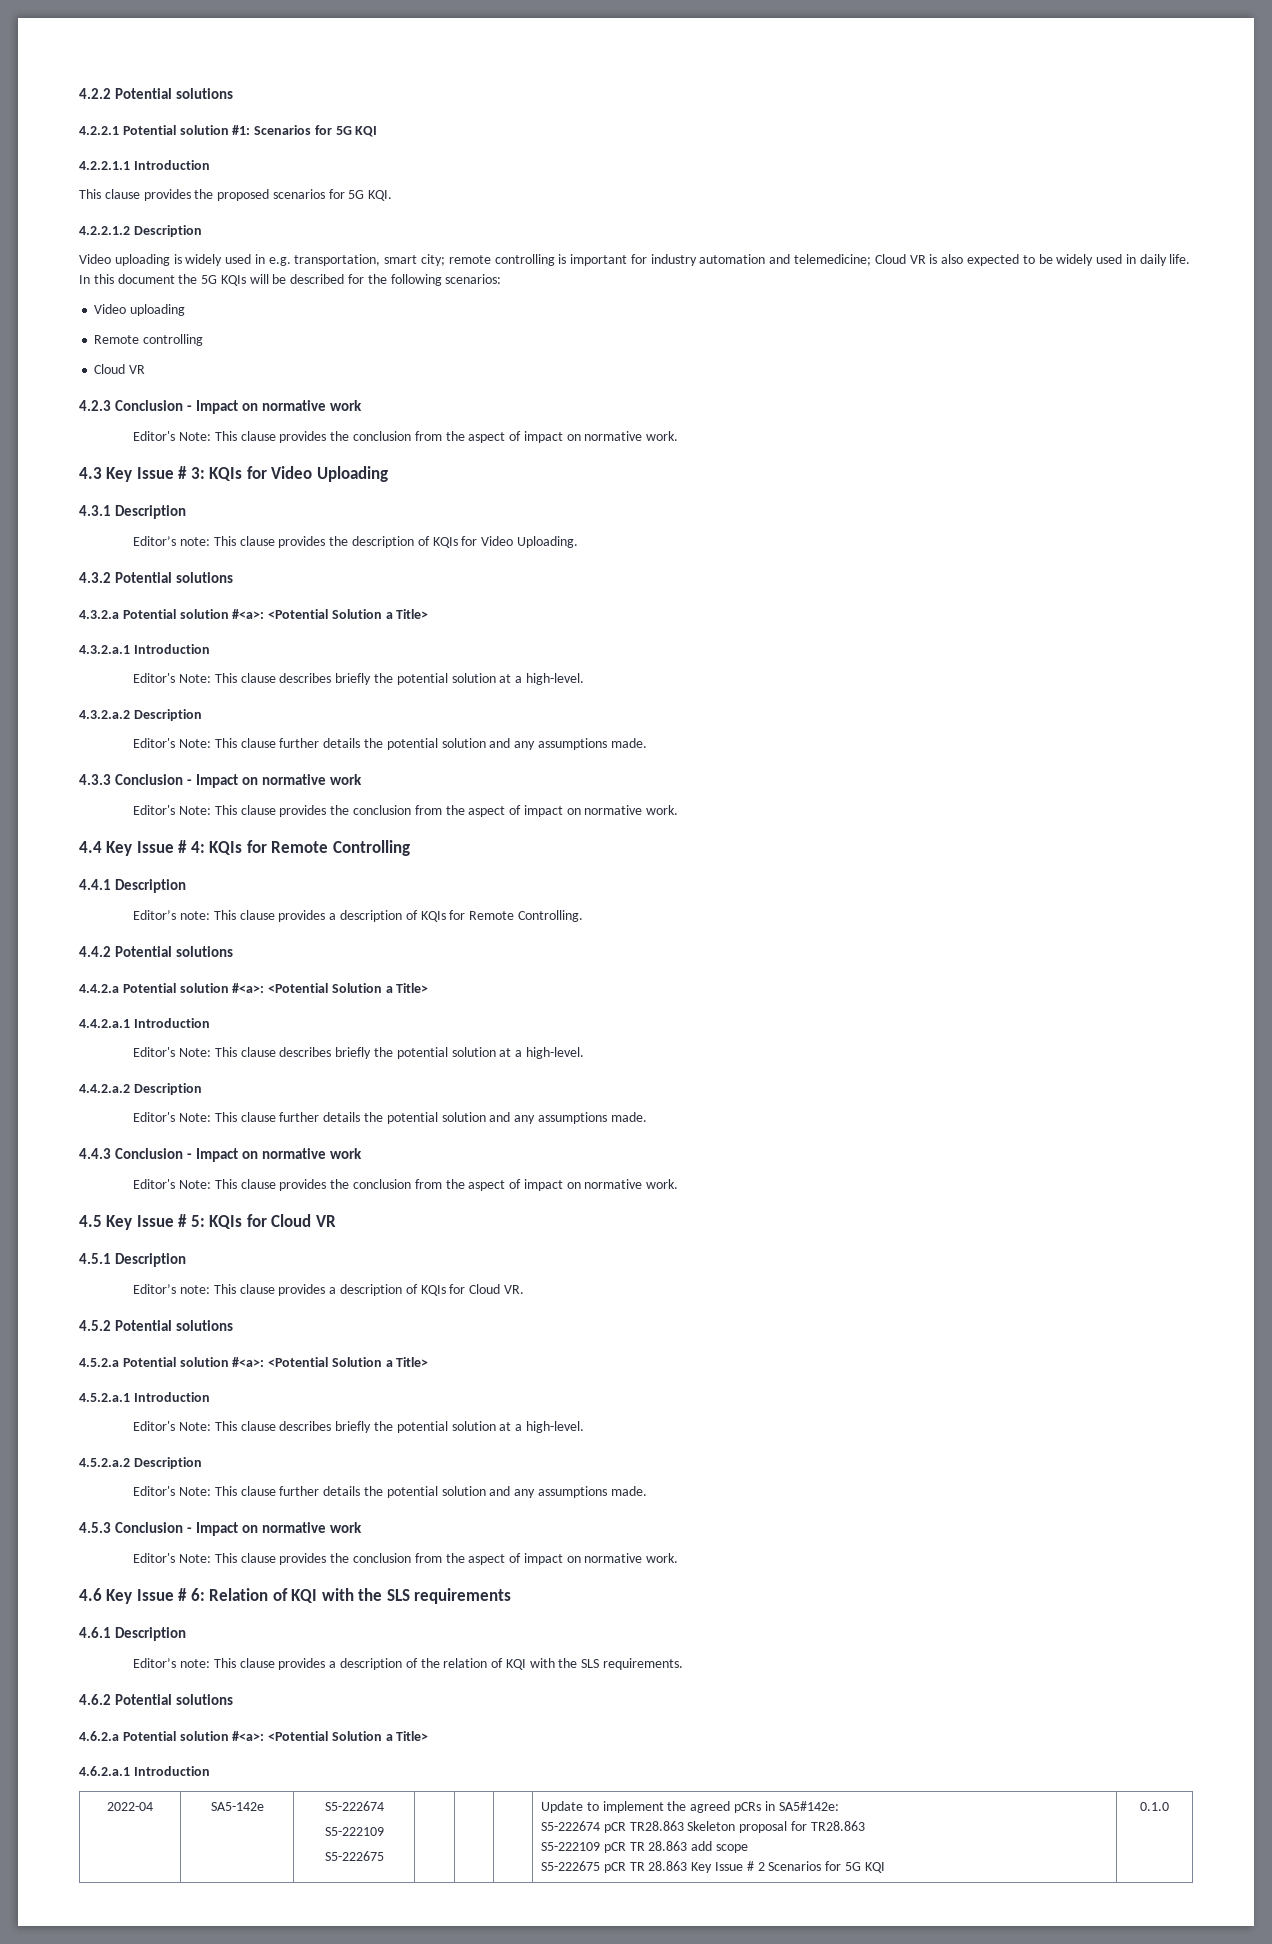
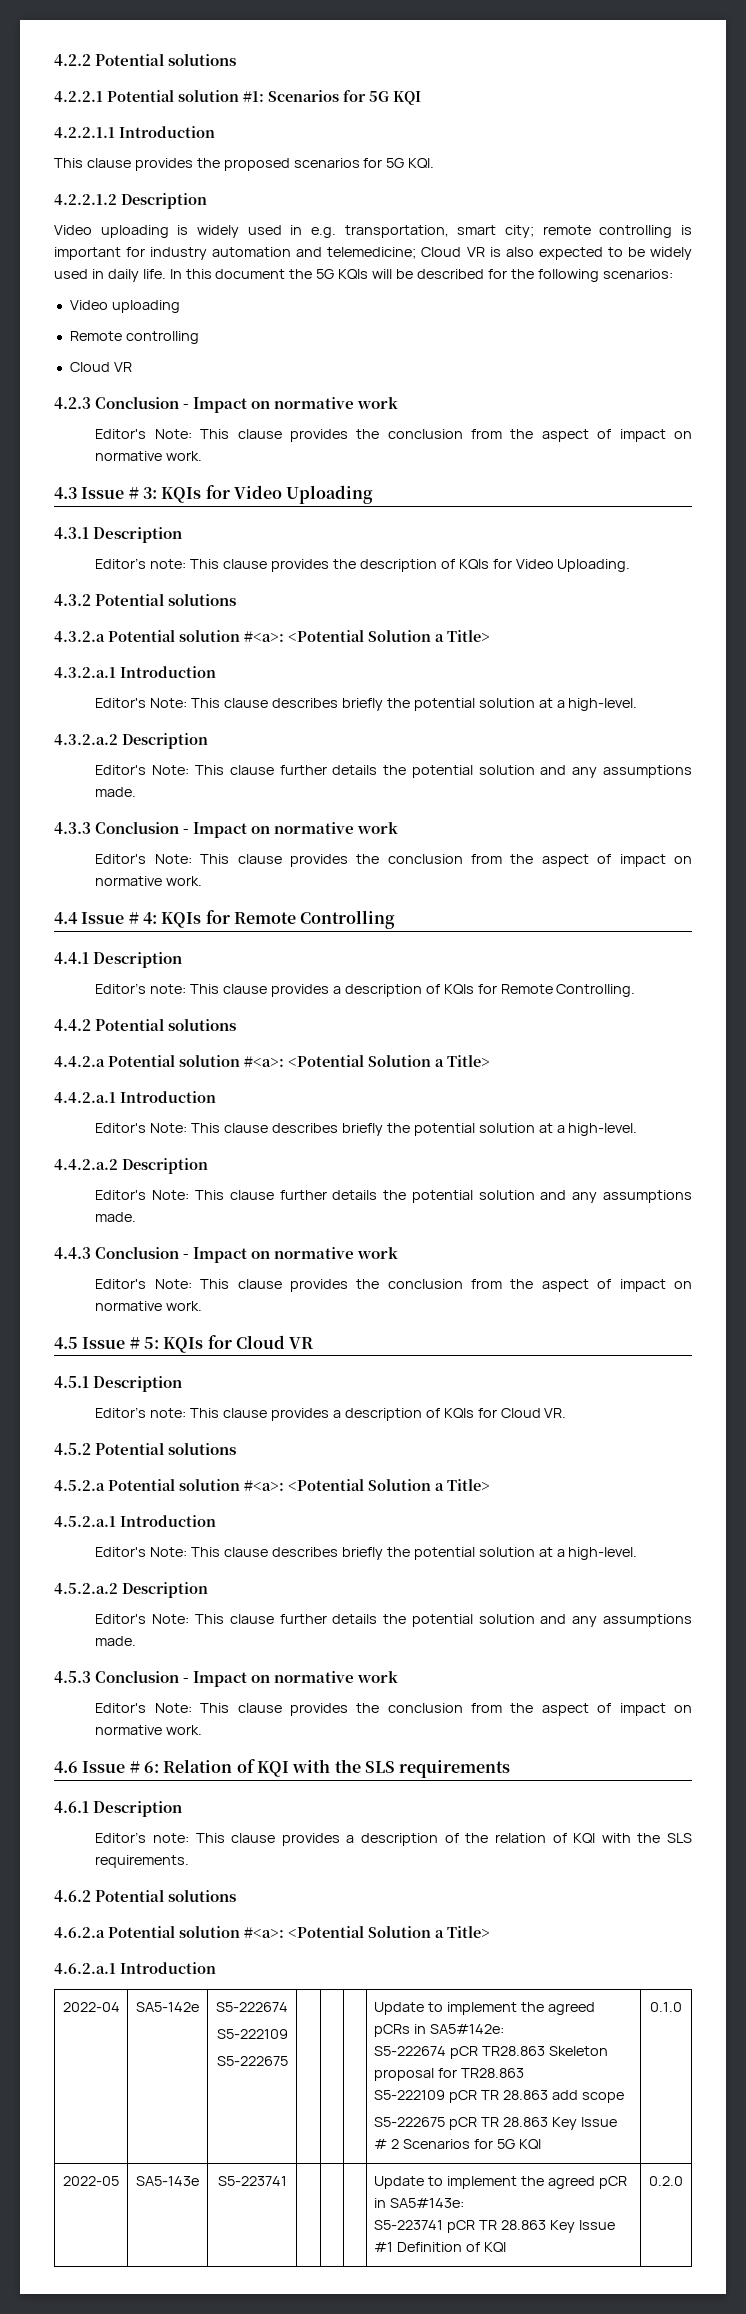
[106,467,133,482] Key -> (77, 493) none
[106,841,133,856] Key -> (78, 918) none
[106,1215,133,1230] Key -> (78, 1343) none
[106,1589,133,1604] Key -> (78, 1767) none
(1169, 1806) none -> [63,2176,119,2186] [136,2176,199,2186] [217,2176,287,2186] [373,2176,627,2189] [373,2198,464,2208] [373,2220,615,2233] [373,2242,506,2252] [649,2176,683,2186] // 2022-05 | SA5-143e | S5-223741 | | | | Update to implement the agreed pCR in SA5#143e: // S5-223741 pCR TR 28.863 Key Issue #1 Definition of KQI | 0.2.0

